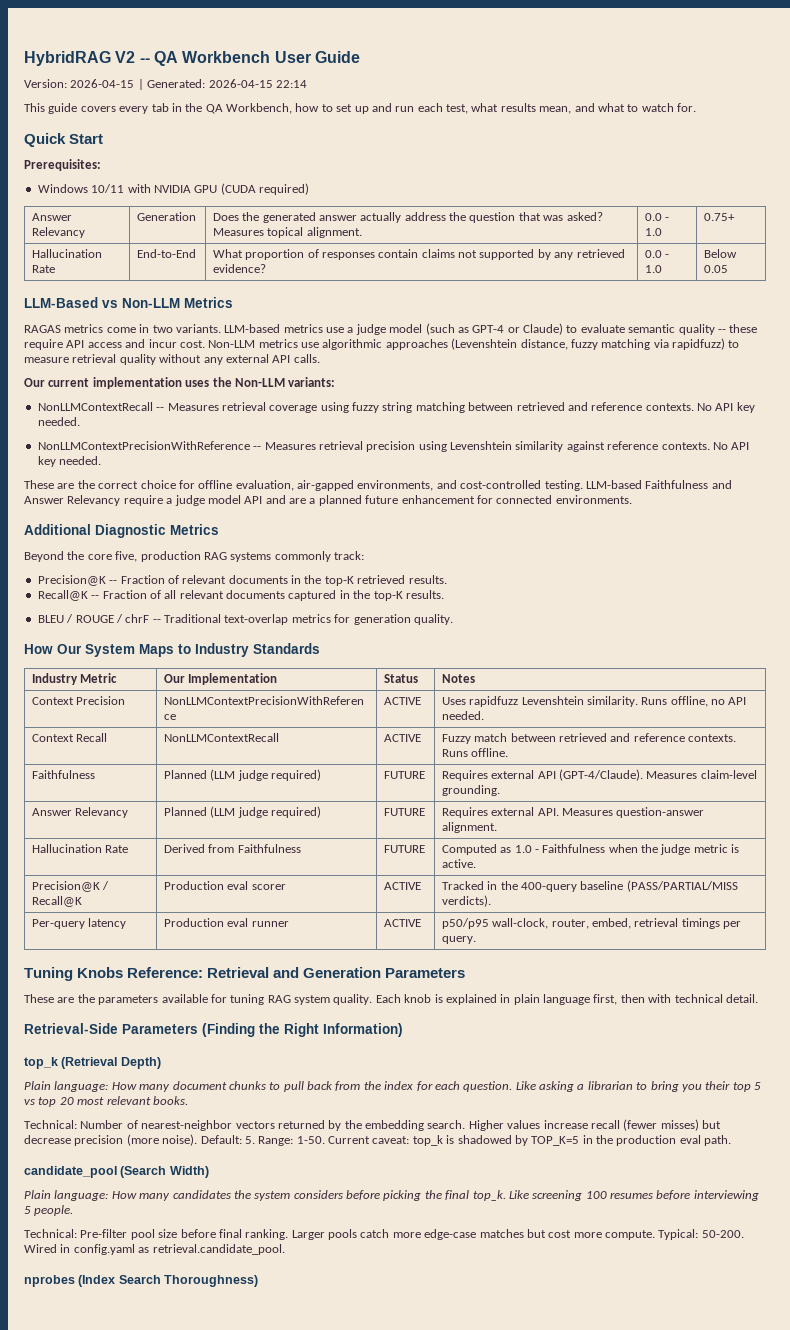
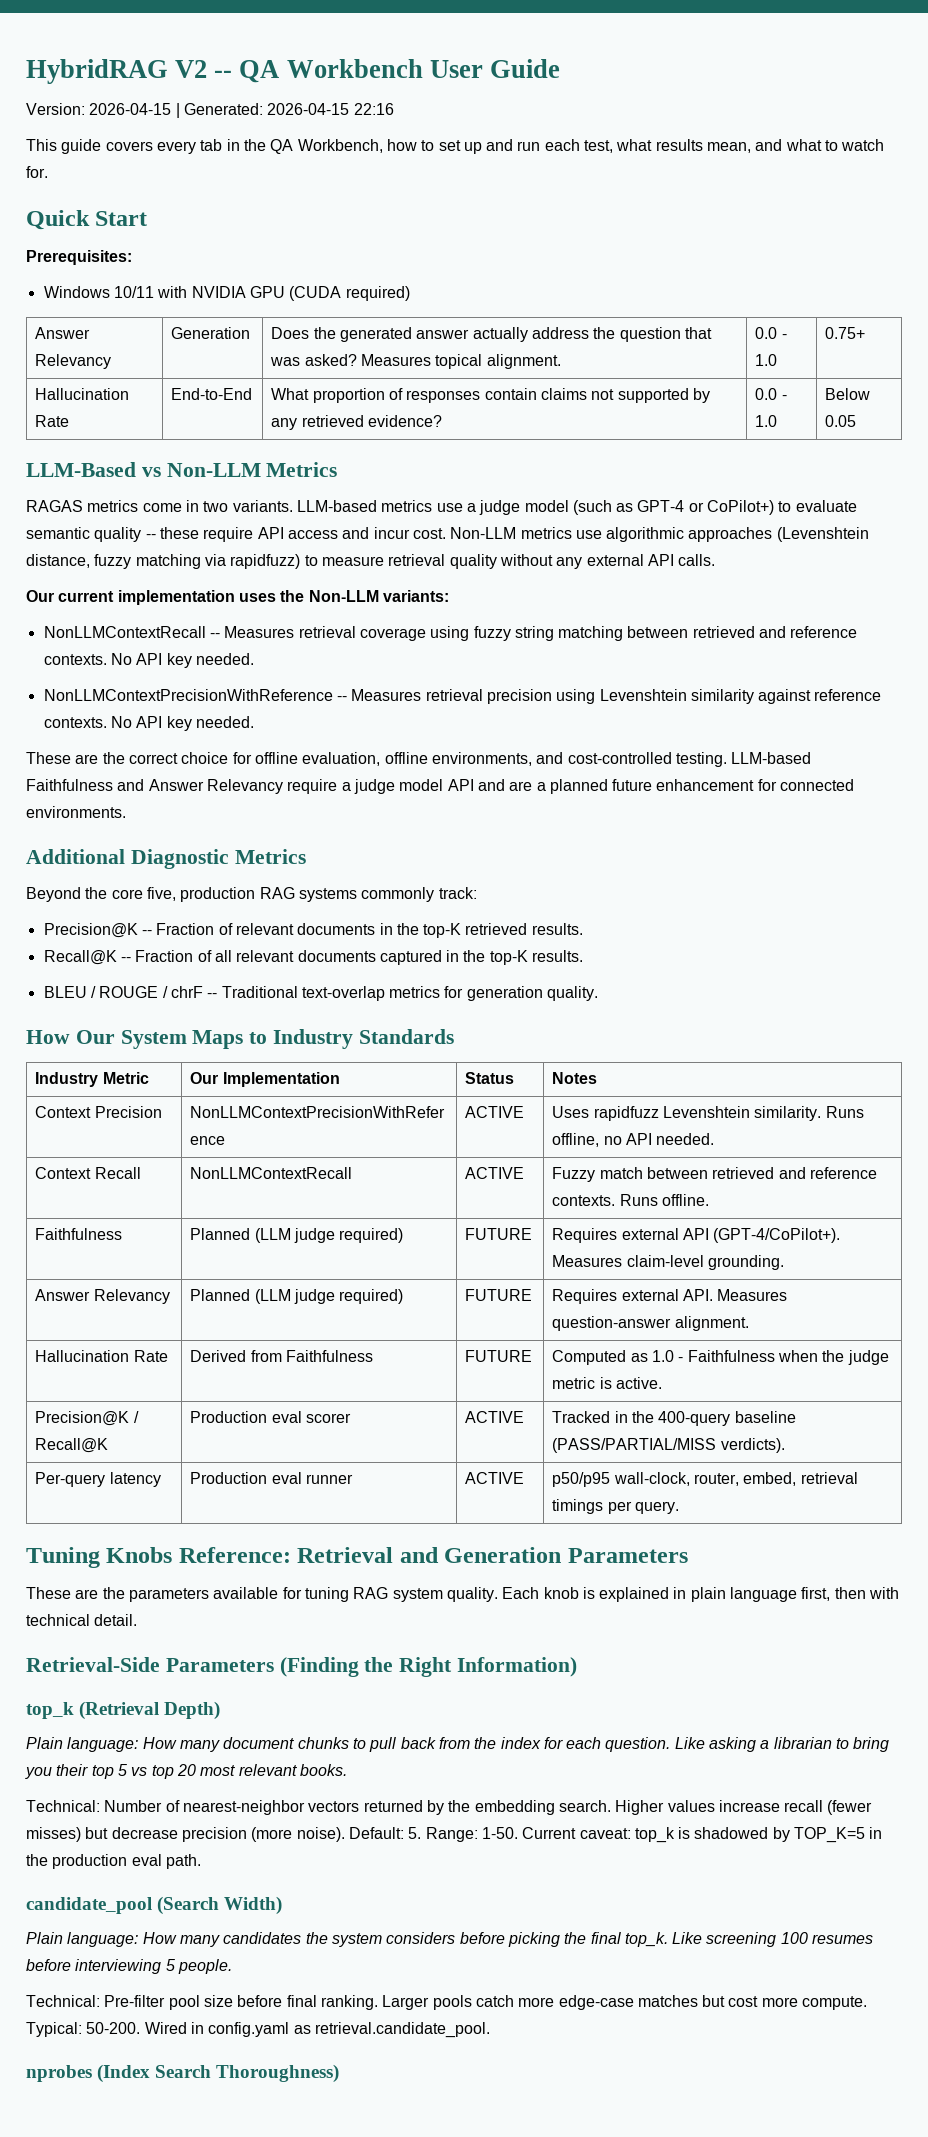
[275,80,307,88] 22:14 -> [353,103,394,115] 22:16
[523,323,563,335] Claude) -> [707,500,775,515] CoPilot+)
[297,480,354,491] air-gapped -> [384,752,428,764] offline
[558,769,643,781] (GPT-4/Claude). -> [713,1228,841,1243] (GPT-4/CoPilot+).

